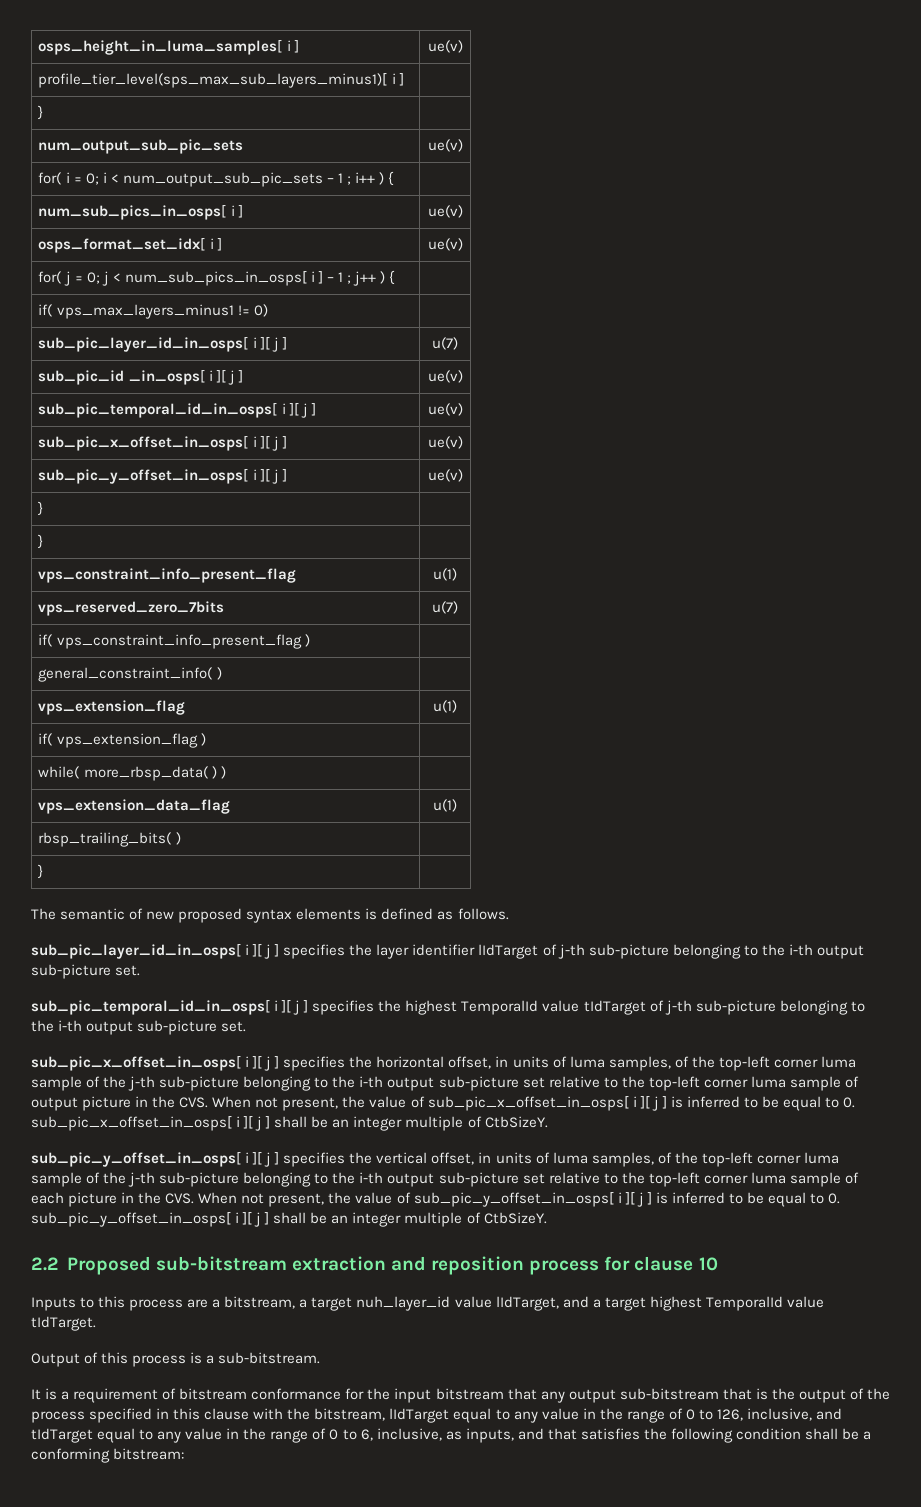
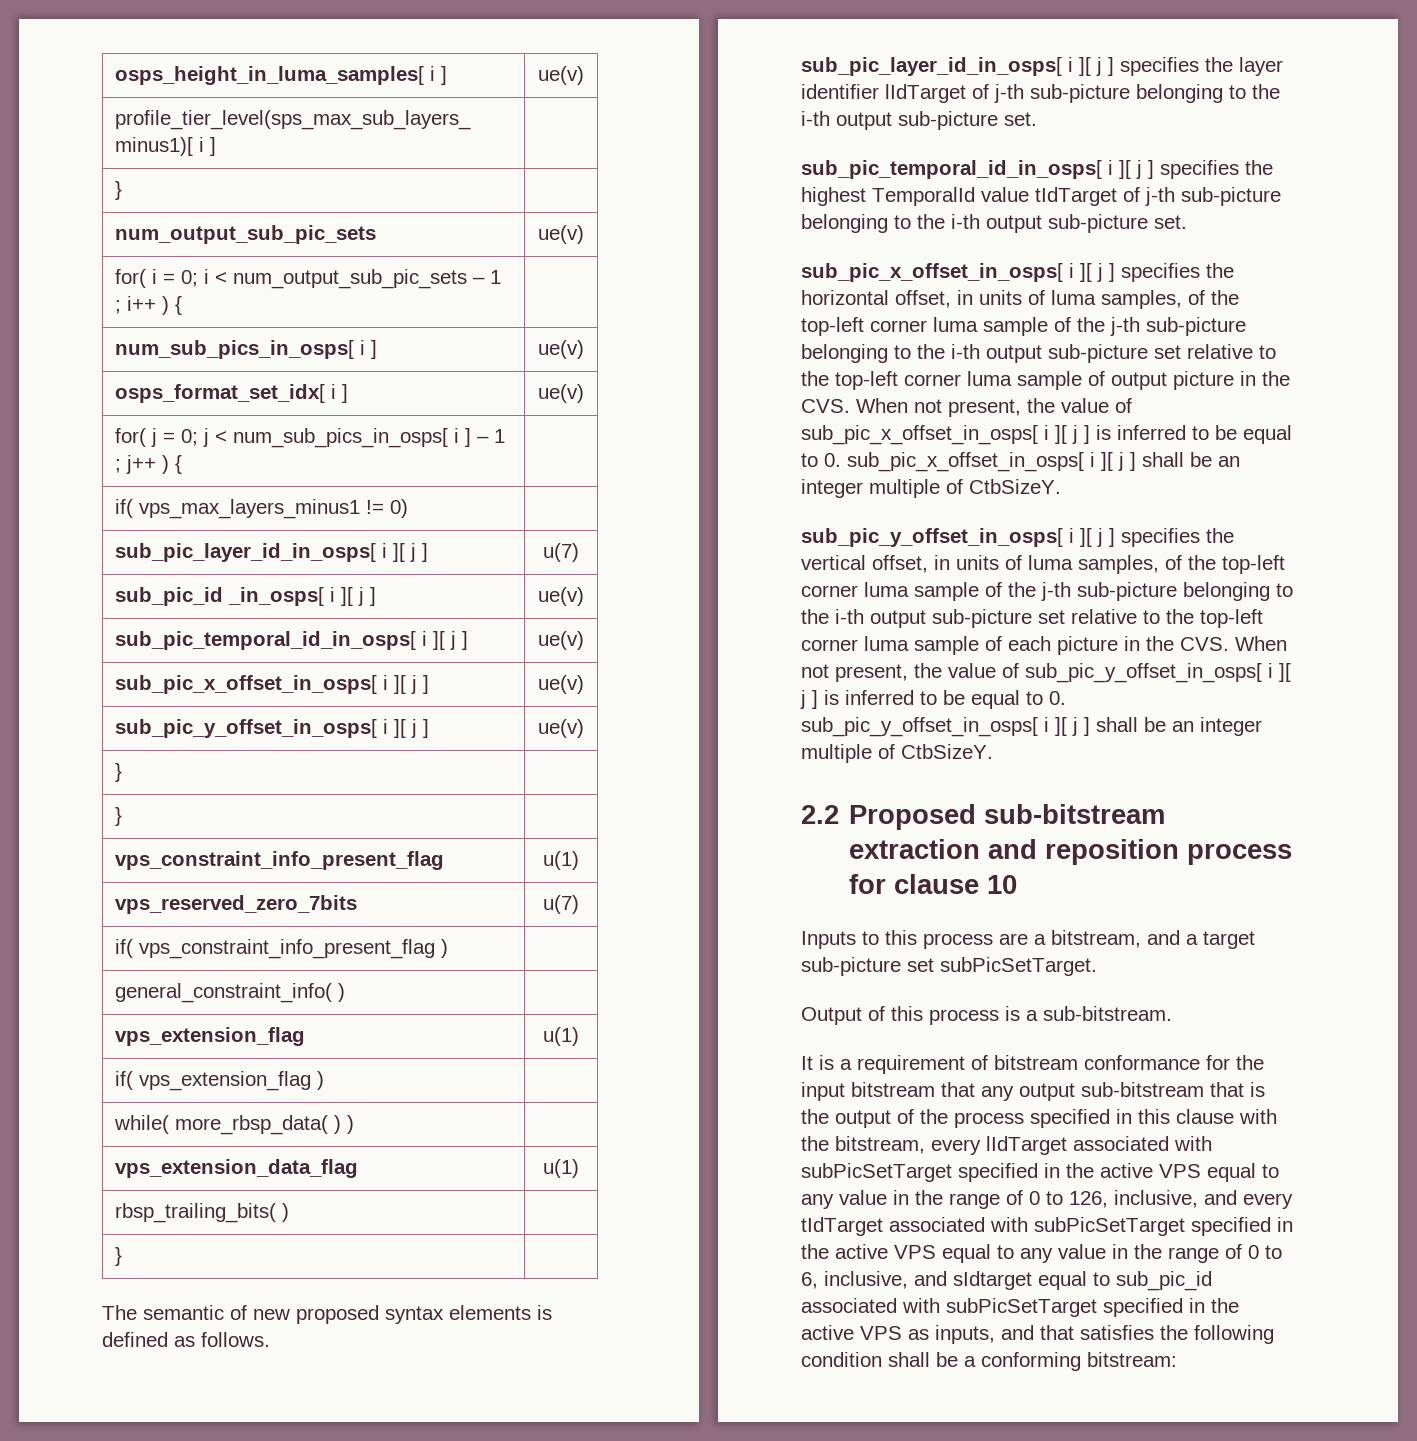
[299,1296,824,1311] [31,1316,96,1331] a target nuh_layer_id value lIdTarget, and a target highest TemporalId value tIdTarget. -> [1147,930,1255,949] [801,957,1097,976] and a target sub-picture set subPicSetTarget.
[389,1408,450,1423] lIdTarget -> [931,1136,1212,1155] [801,1163,1201,1182] every lIdTarget associated with subPicSetTarget specified in the active VPS
[31,1428,93,1443] tIdTarget -> [1243,1193,1293,1209] [801,1217,1293,1236] [801,1244,936,1259] every tIdTarget associated with subPicSetTarget specified in the active VPS
(442, 1434) none -> [914,1271,1212,1291] [801,1298,1239,1317] [801,1325,902,1340] and sIdtarget equal to sub_pic_id associated with subPicSetTarget specified in the active VPS

